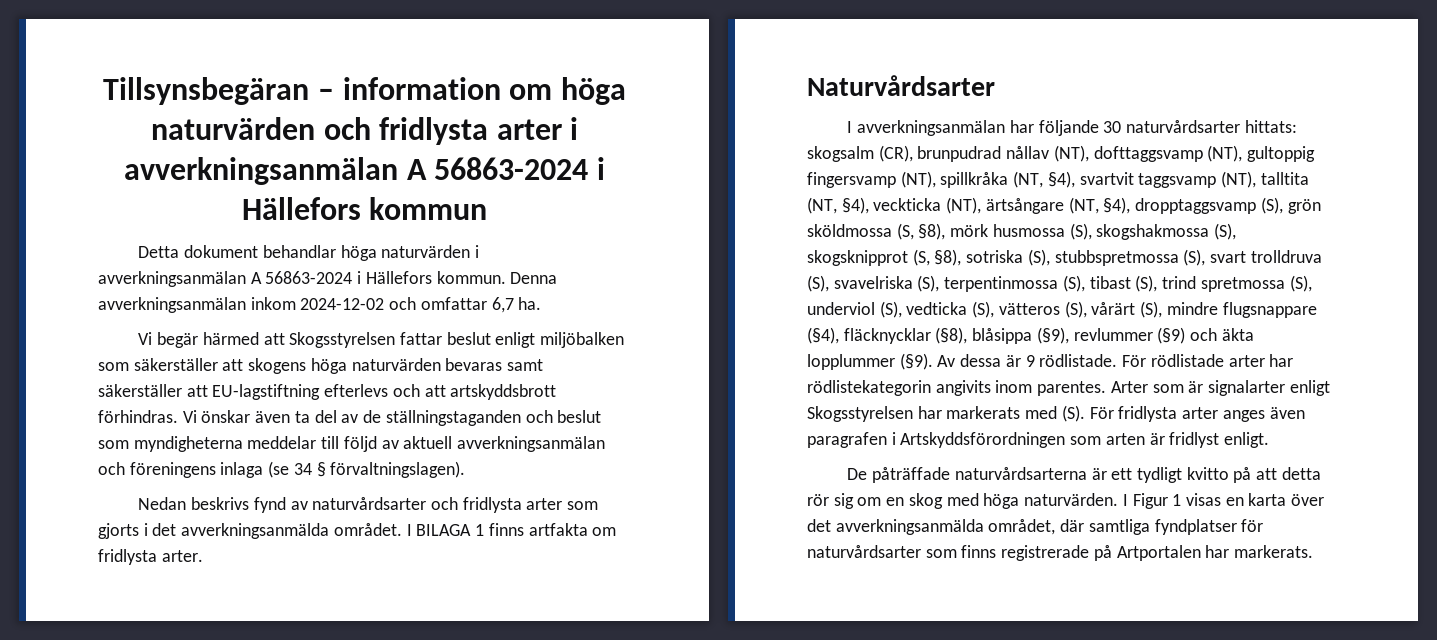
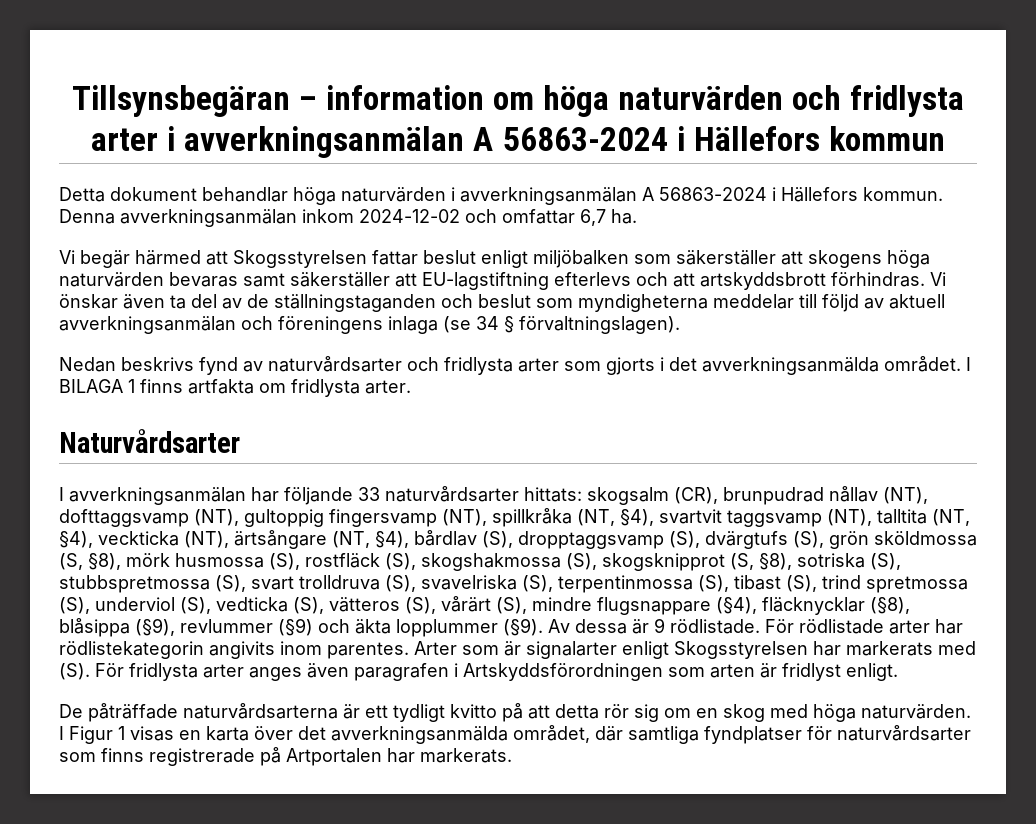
[1103,121,1122,133] 30 -> [358,487,380,501] 33
[1135,198,1257,214] dropptaggsvamp -> [414,530,788,549] bårdlav (S), dropptaggsvamp (S), dvärgtufs
(1092, 231) none -> [305,553,416,570] rostfläck (S),

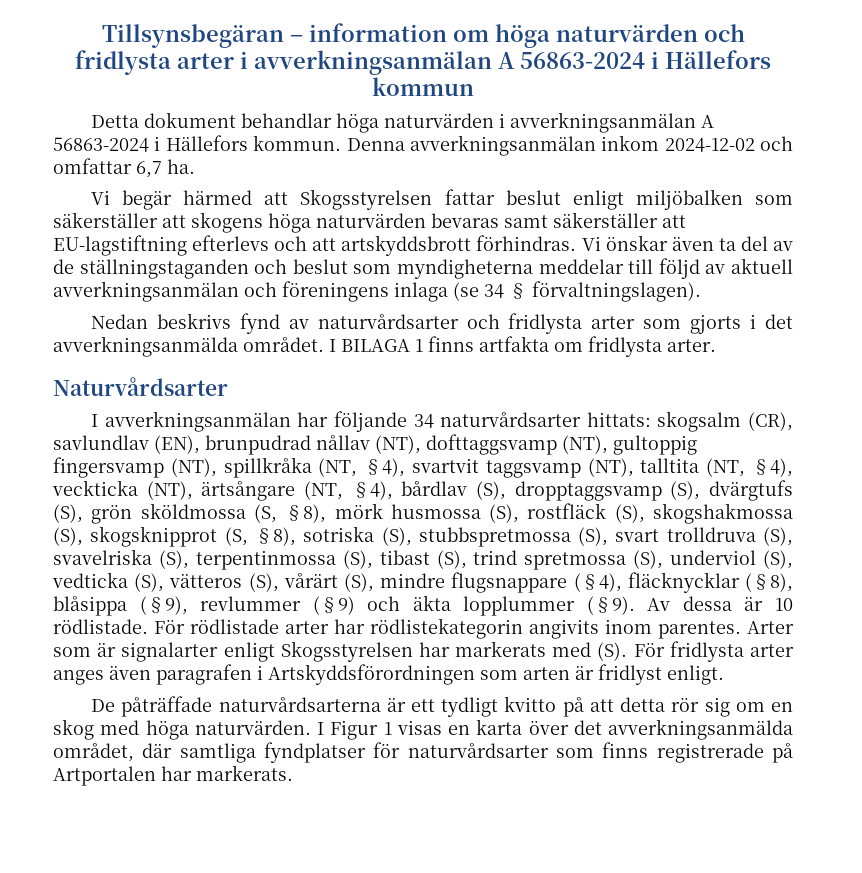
[358,487,380,501] 33 -> [413,414,434,428] 34
(718, 495) none -> [53,435,200,454] savlundlav (EN),
[654,618,665,633] 9 -> [774,598,793,611] 10

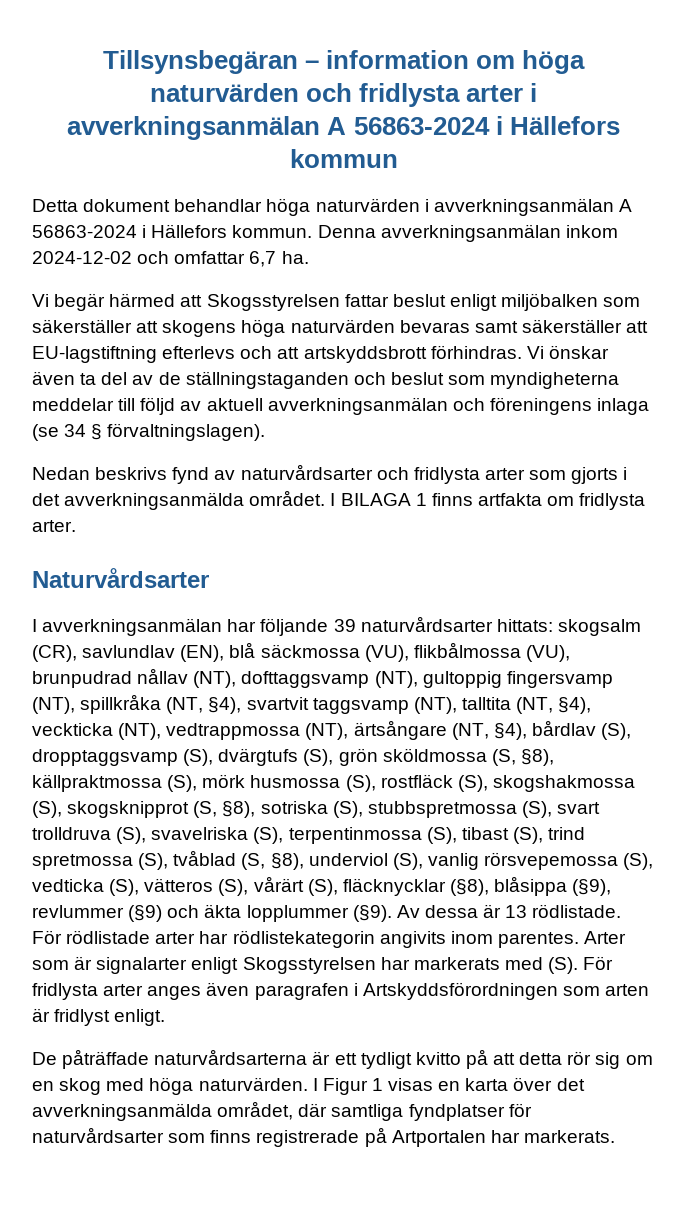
[413,414,434,428] 34 -> [333,619,356,632] 39
(200, 444) none -> [229,642,570,662] blå säckmossa (VU), flikbålmossa (VU),
(193, 490) none -> [166,723,349,740] vedtrappmossa (NT),
(327, 513) none -> [32,774,198,792] källpraktmossa (S),
[670,550,757,565] underviol -> [173,850,619,870] tvåblad (S, §8), underviol (S), vanlig rörsvepemossa
[380,572,622,593] mindre flugsnappare (§4), -> (338, 887) none
[774,598,793,611] 10 -> [505,905,528,918] 13

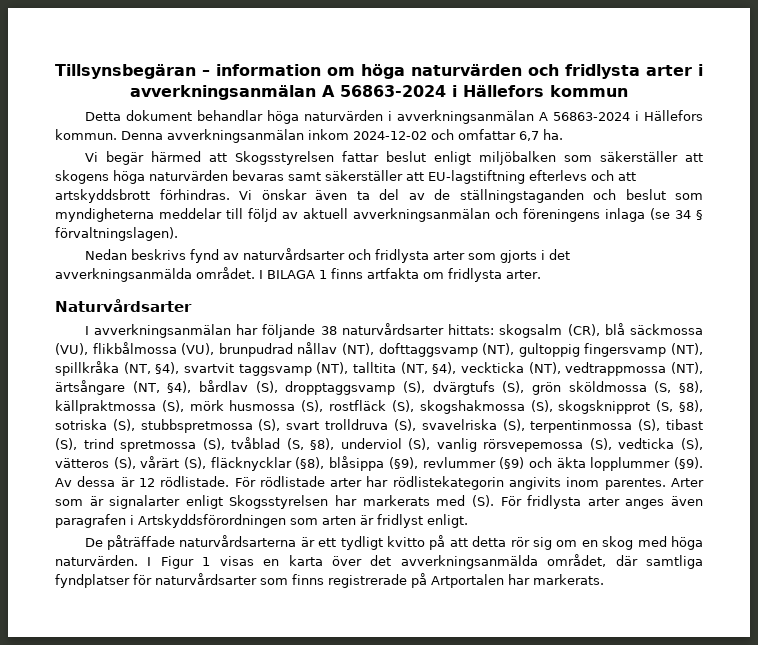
[333,619,356,632] 39 -> [320,326,337,335] 38
[82,645,225,662] savlundlav (EN), -> (600, 330) none
[505,905,528,918] 13 -> [138,478,155,487] 12

